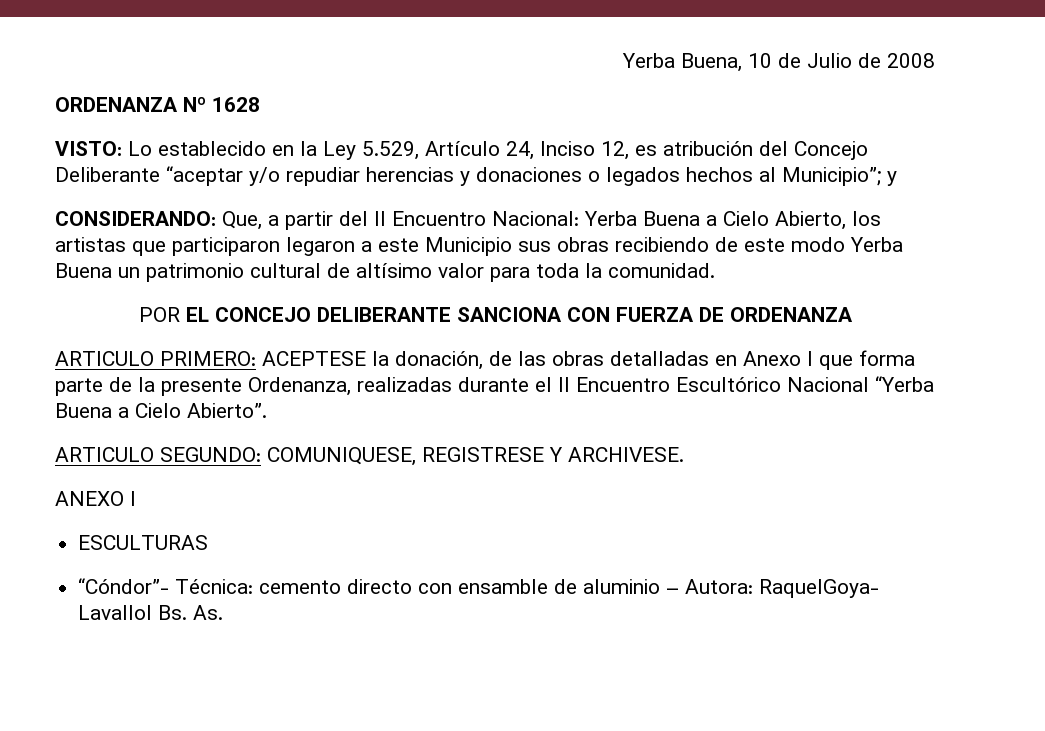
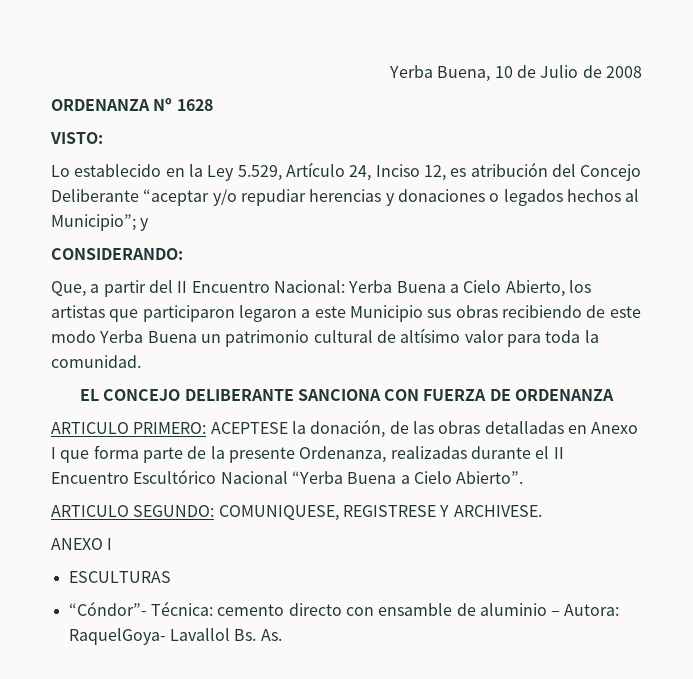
(122, 148) none -> (103, 138) //
(216, 218) none -> (183, 254) //
[138,307,180,322] POR -> (141, 361) none

